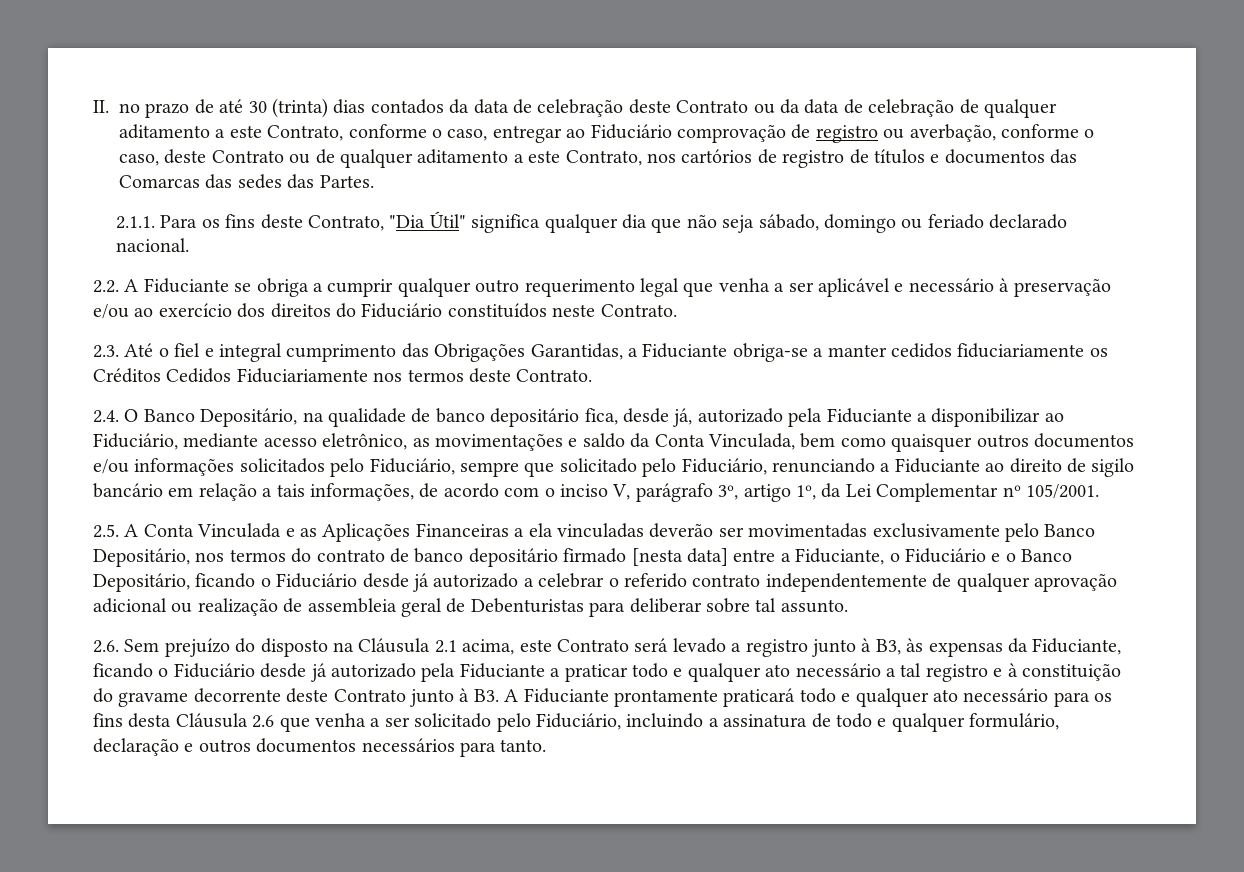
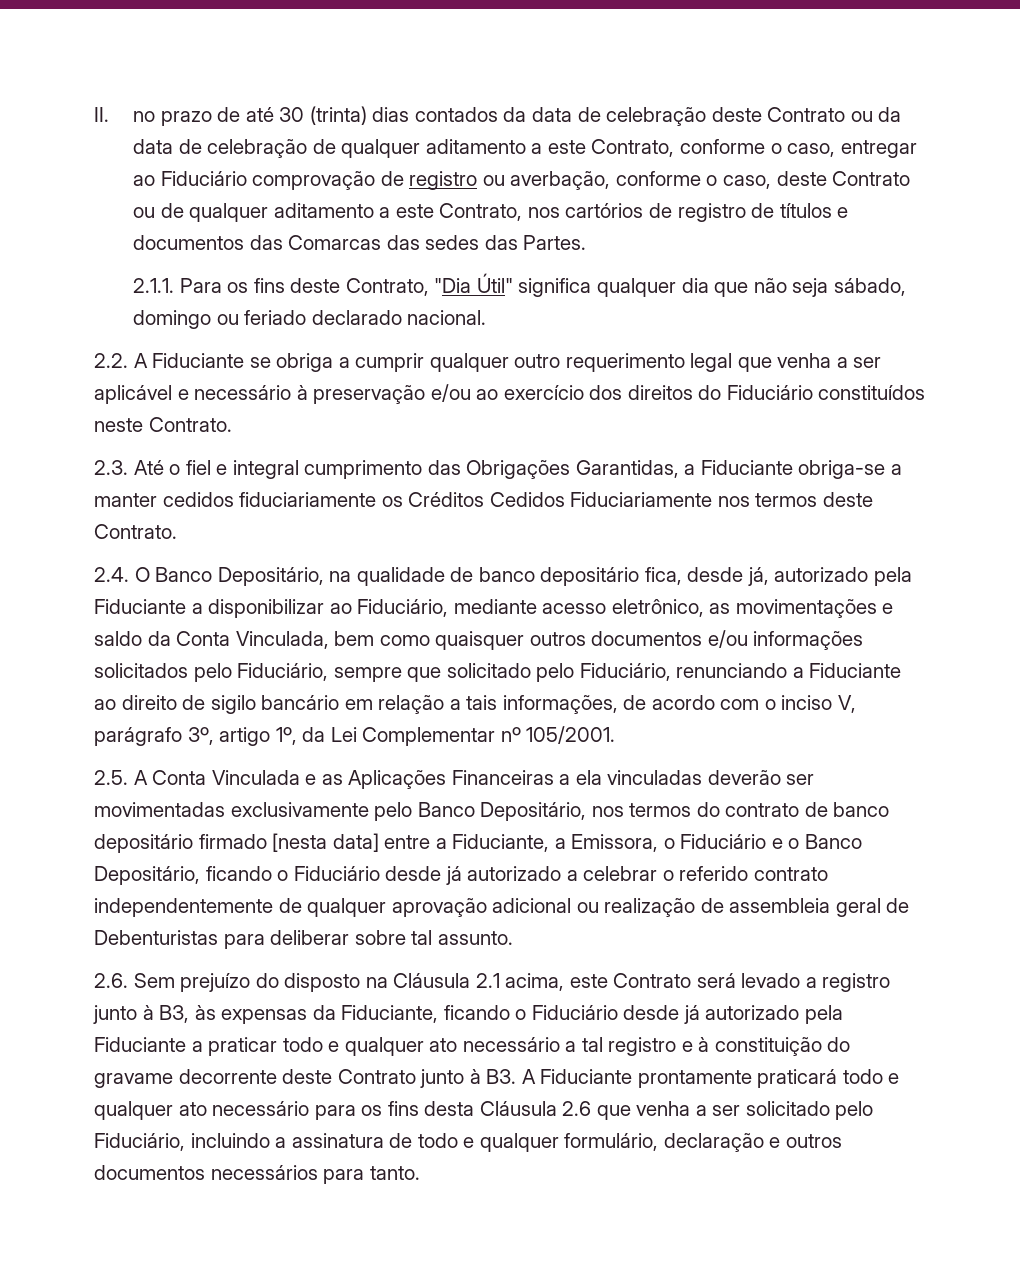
(885, 556) none -> [554,834,659,852] a Emissora,

